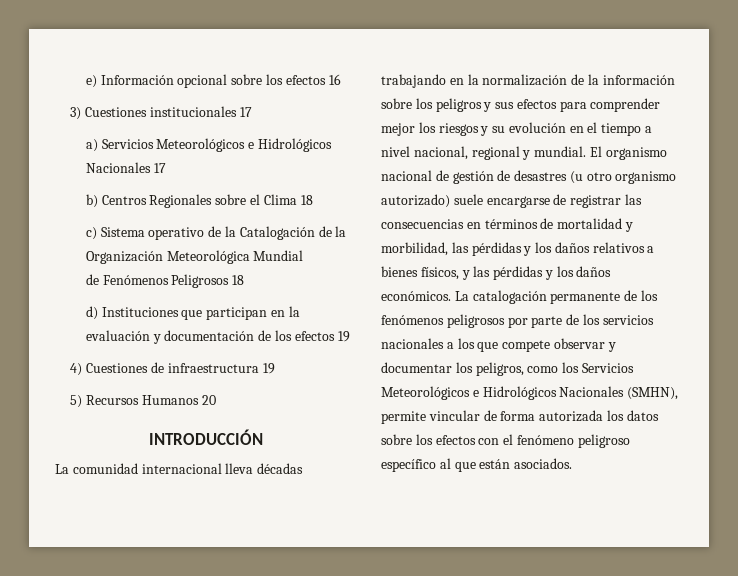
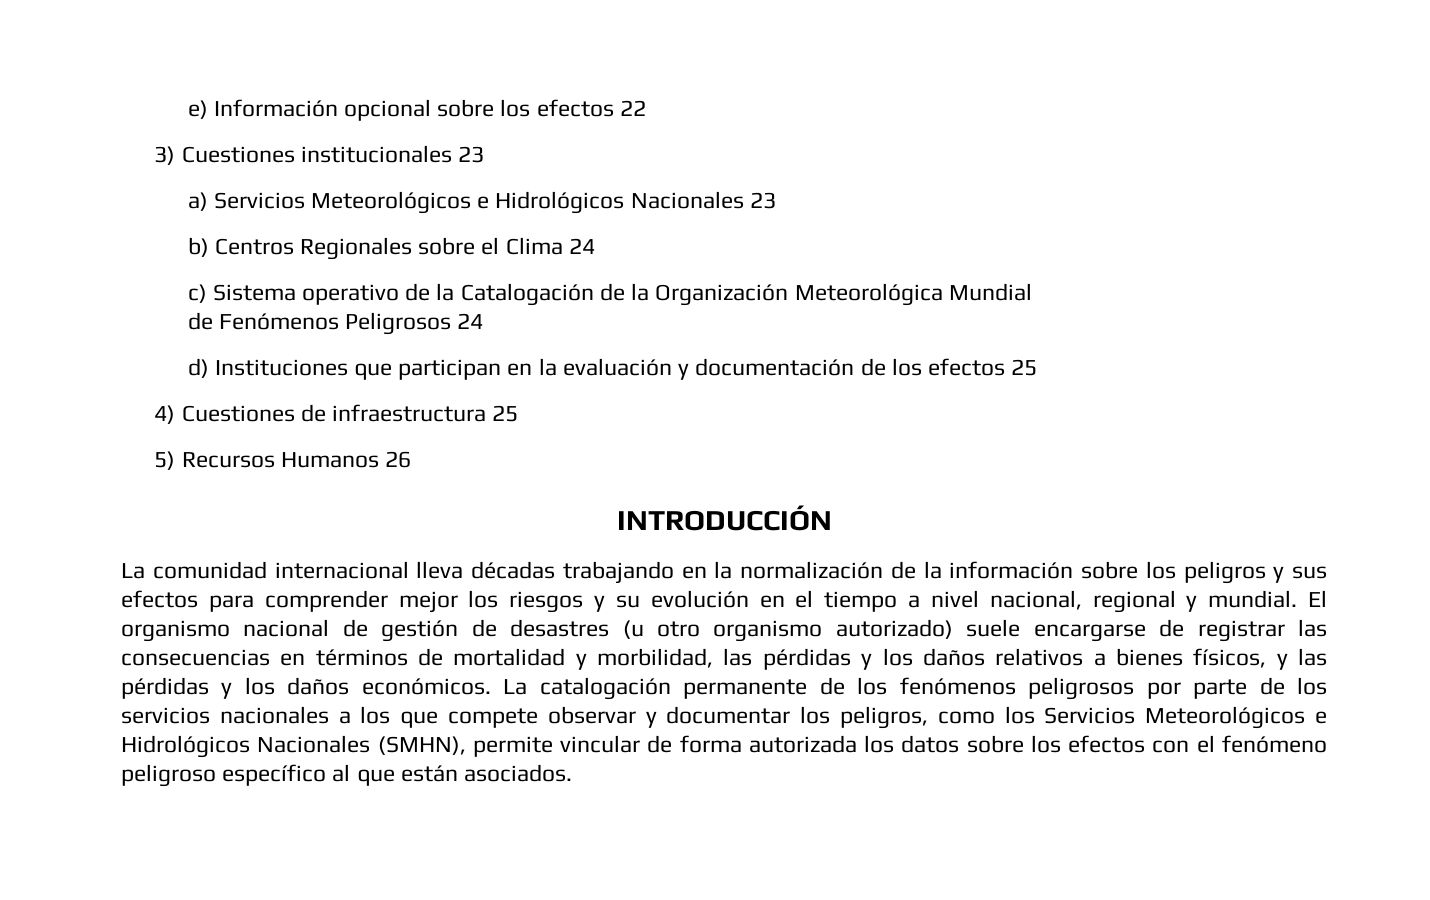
[328,74,341,85] 16 -> [619,100,646,116] 22
[239,107,252,117] 17 -> [457,146,484,163] 23
[153,163,166,173] 17 -> [749,192,776,209] 23
[300,195,313,205] 18 -> [568,238,595,254] 24
[232,275,245,285] 18 -> [457,313,484,329] 24
[337,331,350,342] 19 -> [1011,359,1038,376] 25
[262,363,275,374] 19 -> [492,405,519,422] 25
[201,395,216,405] 20 -> [384,451,411,468] 26

